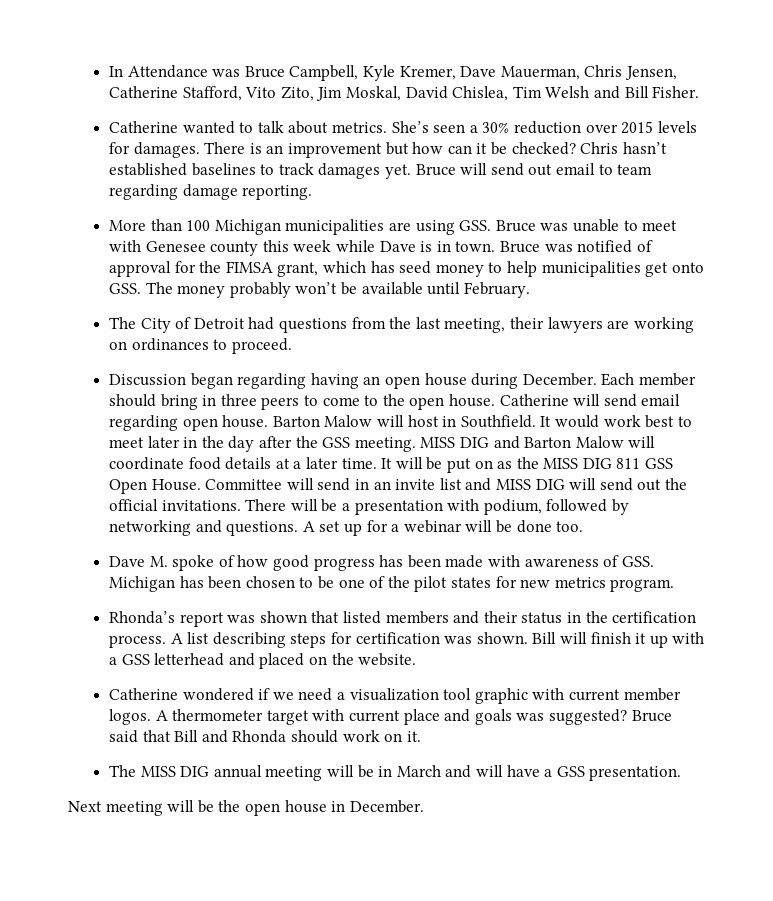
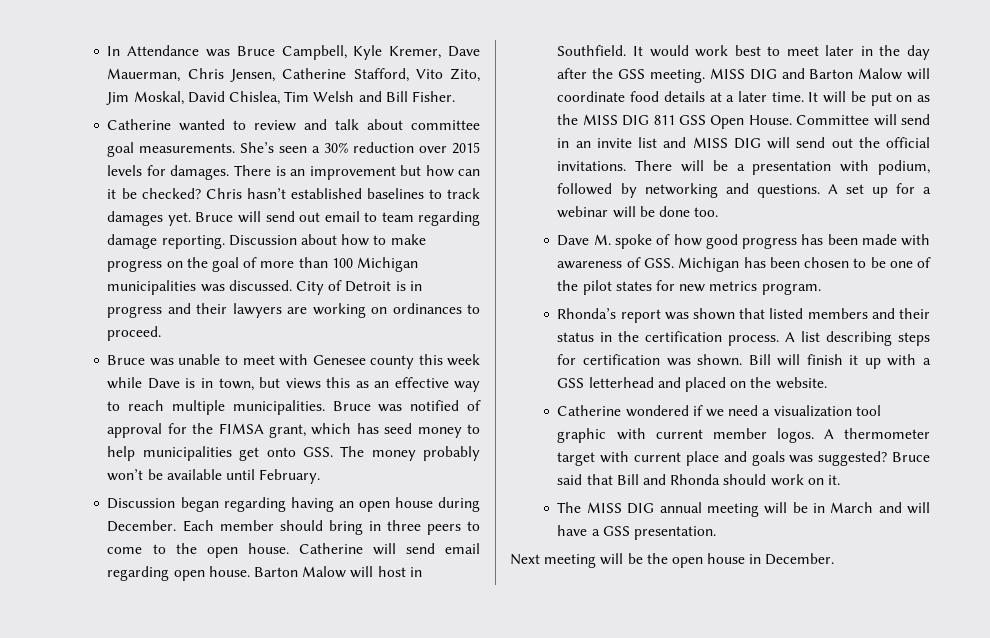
[257,121,387,134] talk about metrics. -> [254,119,480,131] [107,142,236,157] review and talk about committee goal measurements.
[109,219,492,235] // More than 100 Michigan municipalities are using GSS. -> [228,234,426,246] [107,257,418,272] [107,280,422,295] [107,303,480,318] [107,326,162,341] Discussion about how to make progress on the goal of more than 100 Michigan municipalities was discussed. City of Detroit is in progress and their lawyers are working on ordinances to proceed. //
[455,241,496,252] town. -> [218,377,481,392] [107,400,325,415] town, but views this as an effective way to reach multiple municipalities.
[109,317,694,333] [109,338,292,354] // The City of Detroit had questions from the last meeting, their lawyers are working on ordinances to proceed. -> (321, 476) none

